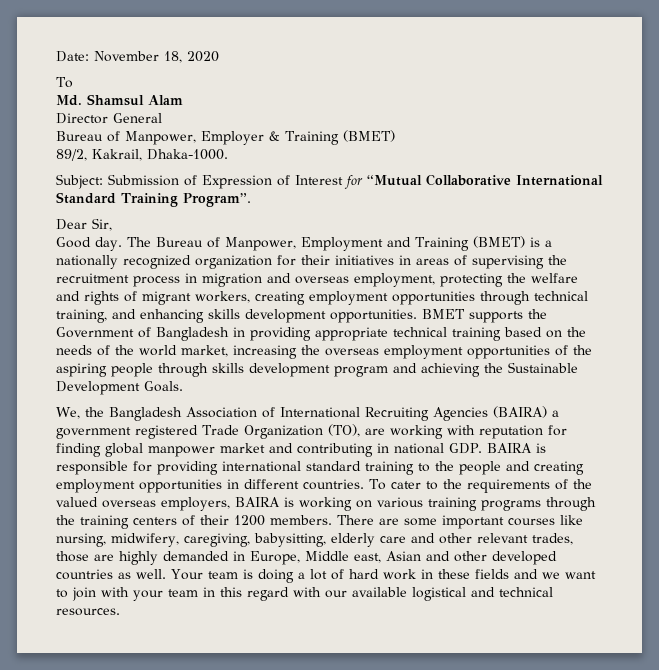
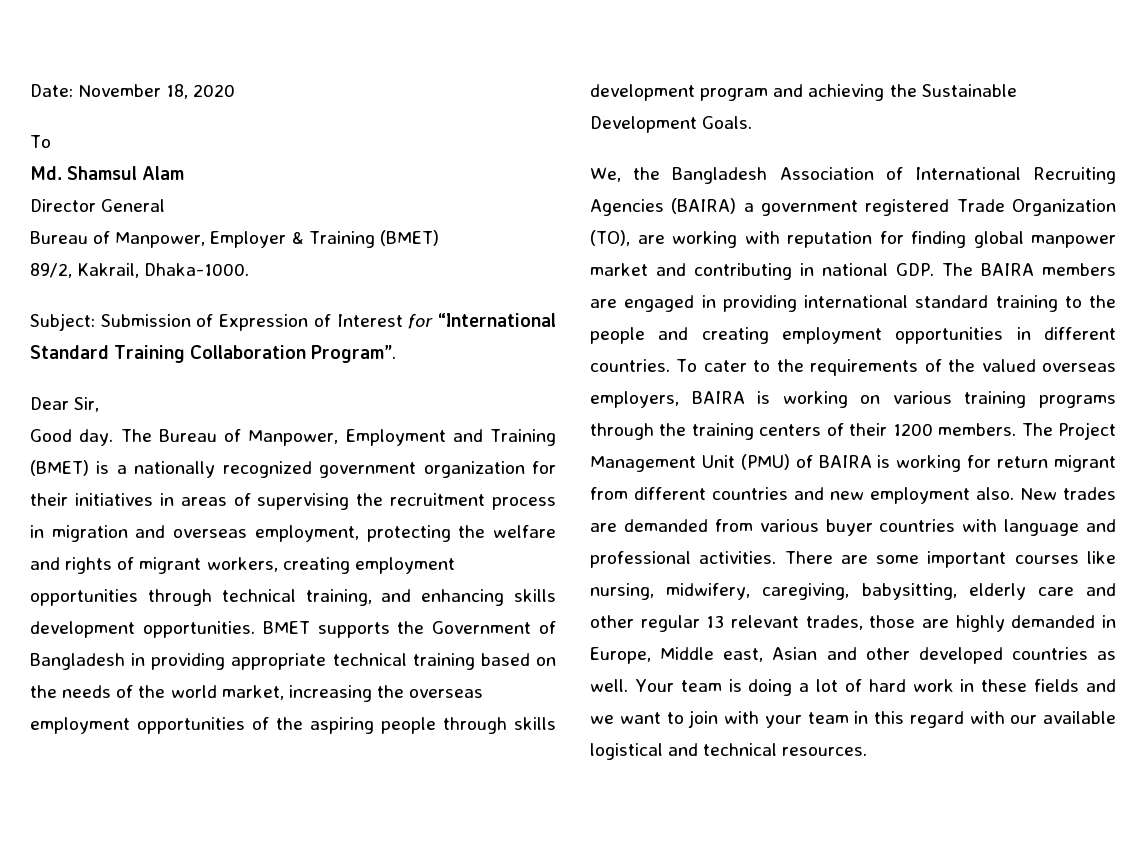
[367,174,603,186] “Mutual Collaborative International -> [438,313,556,327] “International
(178, 200) none -> [190,345,307,359] Collaboration
(191, 262) none -> [319,462,417,478] government
[486,443,546,453] [56,461,152,475] BAIRA is responsible for -> [941,263,1116,276] [590,295,716,312] The BAIRA members are engaged in
(332, 520) none -> [1021,422,1116,440] [590,454,1116,472] [590,487,1116,504] [590,519,1116,536] [590,551,777,568] The Project Management Unit (PMU) of BAIRA is working for return migrant from different countries and new employment also. New trades are demanded from various buyer countries with language and professional activities.
(472, 538) none -> [640,615,725,632] regular 13

